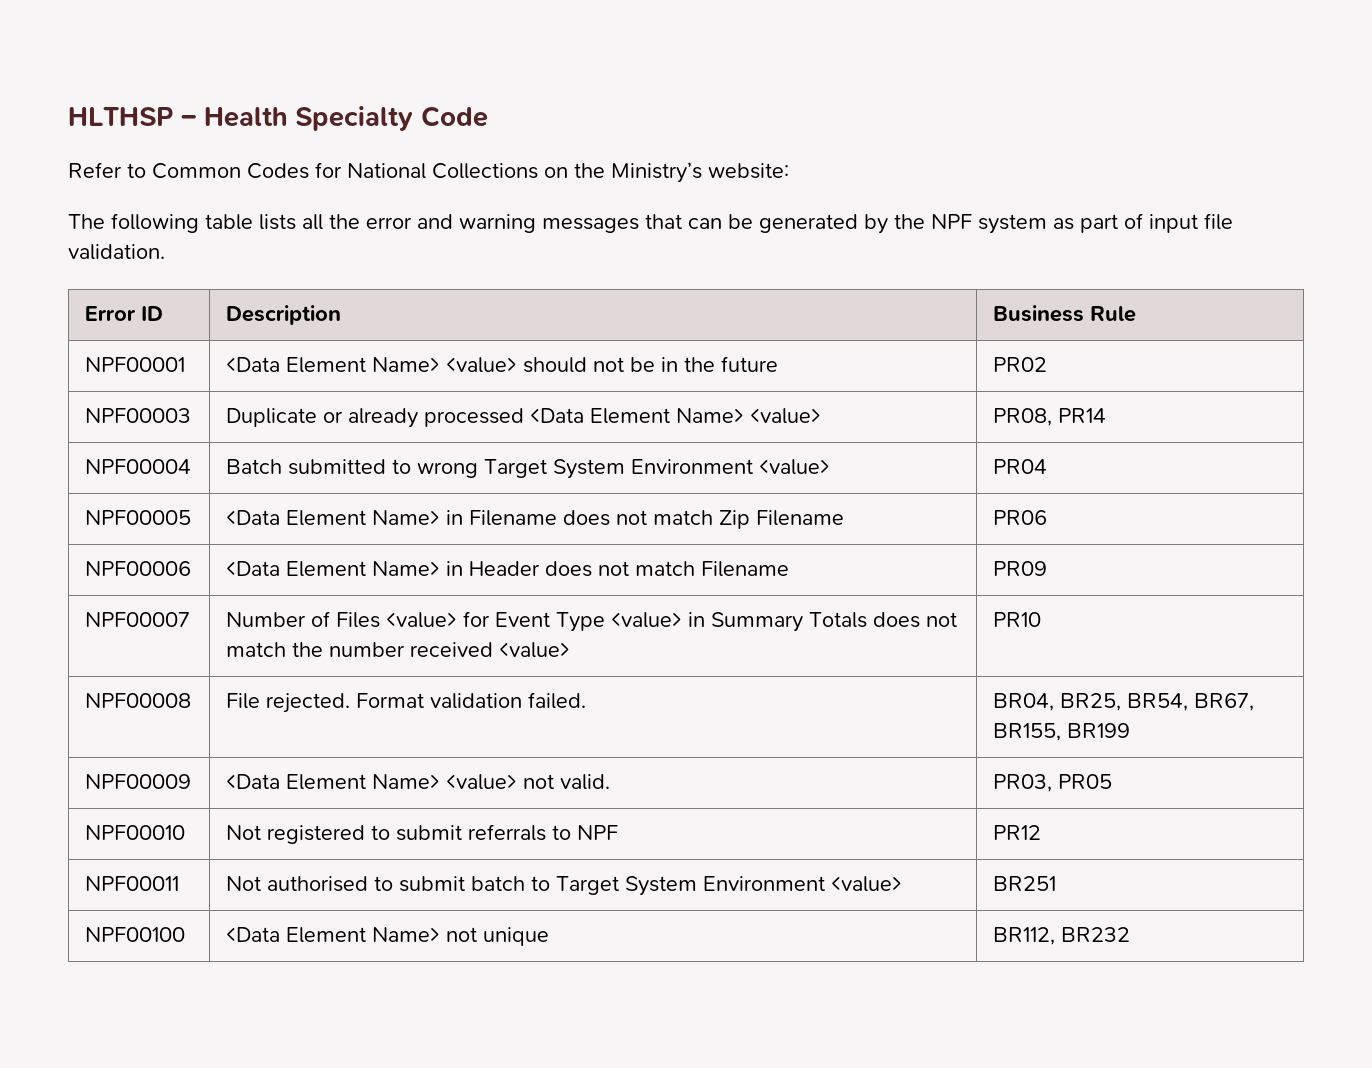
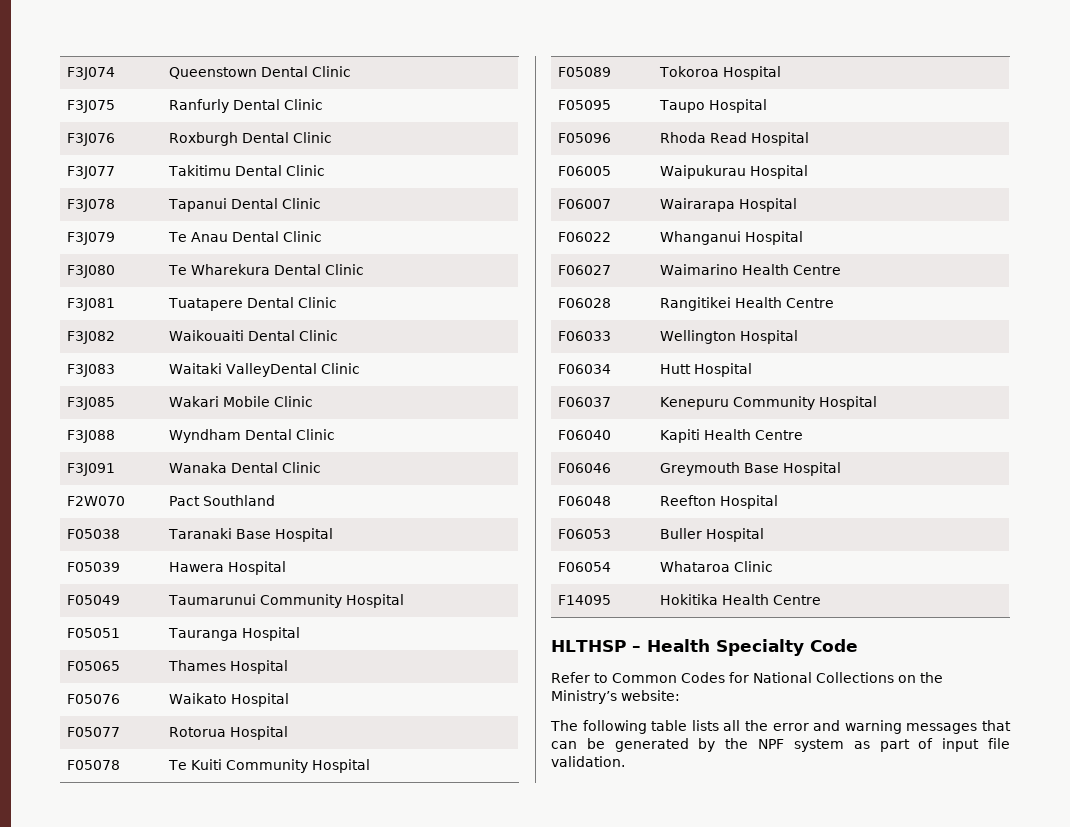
(68, 116) none -> [66,67,115,80] [168,66,351,79] [66,100,115,113] [168,99,323,113] [66,133,115,146] [168,132,332,146] [66,166,115,179] [167,165,325,176] [66,199,115,212] [167,198,321,212] [66,232,115,245] [167,231,322,242] [66,265,115,278] [167,264,364,275] [66,298,115,311] [167,297,337,311] [66,331,115,344] [168,330,338,341] [66,364,115,377] [168,363,360,377] [66,397,115,410] [168,396,313,407] [66,430,115,443] [168,429,335,443] [66,463,115,476] [168,462,321,473] [66,496,125,506] [168,495,275,506] [66,529,120,539] [167,528,333,542] [66,562,120,572] [168,561,286,575] [66,595,120,605] [167,594,404,608] [66,628,120,638] [167,627,300,641] [66,661,120,671] [167,660,288,674] [66,694,120,704] [168,693,289,707] [66,727,120,737] [168,726,288,740] [66,760,120,770] [167,759,370,773] [557,67,611,77] [658,66,781,80] [557,100,611,110] [658,99,767,113] [557,133,611,143] [659,132,809,146] [557,166,611,176] [659,165,808,179] [557,199,611,209] [659,198,797,212] [557,232,611,242] [659,231,803,245] [557,265,611,275] [659,264,841,275] [557,298,611,308] [659,297,834,311] [557,331,611,341] [659,330,798,344] [557,364,611,374] [659,363,752,377] [557,397,611,407] [659,396,877,410] [557,430,611,440] [659,429,803,443] [557,463,611,473] [659,462,841,476] [557,496,611,506] [659,495,778,509] [557,529,611,539] [659,528,764,542] [557,562,611,572] [659,561,773,572] [557,595,611,605] [659,594,821,605] F3J074 | Queenstown Dental Clinic // F3J075 | Ranfurly Dental Clinic // F3J076 | Roxburgh Dental Clinic // F3J077 | Takitimu Dental Clinic // F3J078 | Tapanui Dental Clinic // F3J079 | Te Anau Dental Clinic // F3J080 | Te Wharekura Dental Clinic // F3J081 | Tuatapere Dental Clinic // F3J082 | Waikouaiti Dental Clinic // F3J083 | Waitaki ValleyDental Clinic // F3J085 | Wakari Mobile Clinic // F3J088 | Wyndham Dental Clinic // F3J091 | Wanaka Dental Clinic // F2W070 | Pact Southland // F05038 | Taranaki Base Hospital // F05039 | Hawera Hospital // F05049 | Taumarunui Community Hospital // F05051 | Tauranga Hospital // F05065 | Thames Hospital // F05076 | Waikato Hospital // F05077 | Rotorua Hospital // F05078 | Te Kuiti Community Hospital // F05089 | Tokoroa Hospital // F05095 | Taupo Hospital // F05096 | Rhoda Read Hospital // F06005 | Waipukurau Hospital // F06007 | Wairarapa Hospital // F06022 | Whanganui Hospital // F06027 | Waimarino Health Centre // F06028 | Rangitikei Health Centre // F06033 | Wellington Hospital // F06034 | Hutt Hospital // F06037 | Kenepuru Community Hospital // F06040 | Kapiti Health Centre // F06046 | Greymouth Base Hospital // F06048 | Reefton Hospital // F06053 | Buller Hospital // F06054 | Whataroa Clinic // F14095 | Hokitika Health Centre //
[85,306,164,321] [226,305,342,325] [993,305,1137,322] [85,357,186,372] [226,356,779,373] [993,357,1048,372] [85,408,192,423] [226,408,822,428] [993,408,1107,426] [85,459,192,474] [226,459,831,479] [993,459,1048,474] [85,510,192,525] [226,510,845,529] [993,510,1048,525] [85,561,192,576] [226,561,790,577] [993,561,1048,576] [85,612,191,627] [226,611,958,632] [226,642,571,658] [993,612,1042,627] [85,693,192,708] [226,692,587,713] [993,693,1255,711] [993,723,1131,741] [85,774,192,789] [226,774,611,790] [993,774,1113,792] [85,825,186,840] [226,824,619,844] [993,825,1042,840] [85,876,180,891] [226,876,903,896] [993,876,1057,891] [85,927,186,942] [226,927,550,946] [993,927,1131,945] // Error ID | Description | Business Rule // NPF00001 | <Data Element Name> <value> should not be in the future | PR02 // NPF00003 | Duplicate or already processed <Data Element Name> <value> | PR08, PR14 // NPF00004 | Batch submitted to wrong Target System Environment <value> | PR04 // NPF00005 | <Data Element Name> in Filename does not match Zip Filename | PR06 // NPF00006 | <Data Element Name> in Header does not match Filename | PR09 // NPF00007 | Number of Files <value> for Event Type <value> in Summary Totals does not match the number received <value> | PR10 // NPF00008 | File rejected. Format validation failed. | BR04, BR25, BR54, BR67, BR155, BR199 // NPF00009 | <Data Element Name> <value> not valid. | PR03, PR05 // NPF00010 | Not registered to submit referrals to NPF | PR12 // NPF00011 | Not authorised to submit batch to Target System Environment <value> | BR251 // NPF00100 | <Data Element Name> not unique | BR112, BR232 -> (625, 761) none

